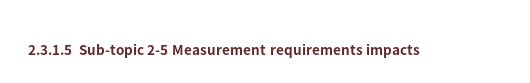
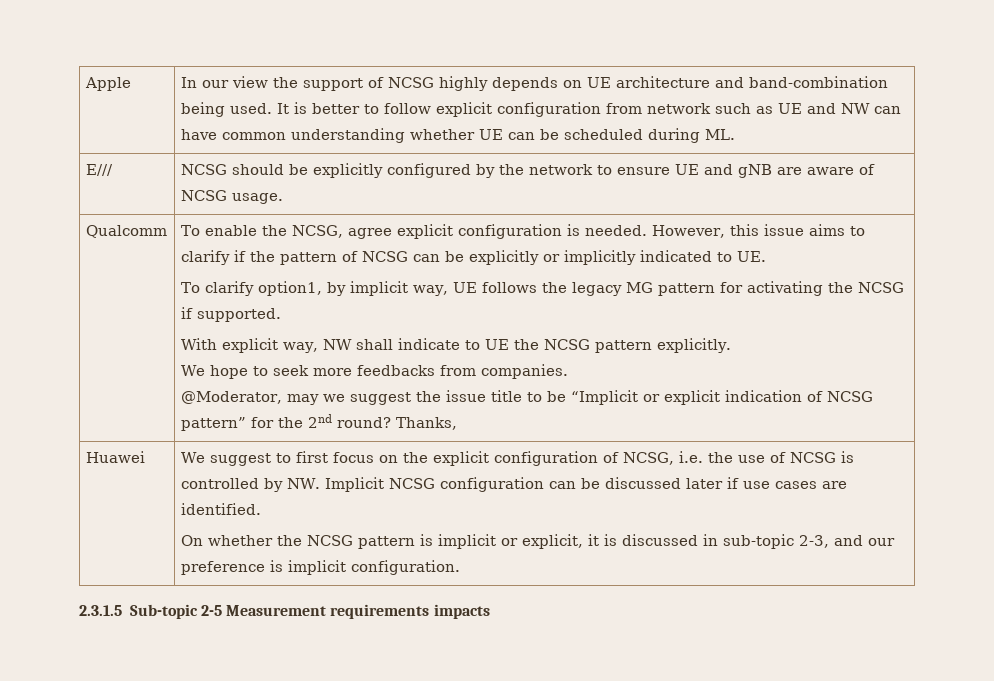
(28, 50) none -> [84,77,131,91] [180,76,888,91] [180,102,901,117] [180,128,735,143] [85,164,113,176] [180,163,875,178] [180,190,283,204] [85,225,167,238] [180,224,865,239] [180,250,766,265] [180,281,904,296] [180,307,281,322] [180,338,731,353] [180,364,568,379] [180,390,873,405] [180,414,457,431] [85,451,145,463] [180,451,854,466] [180,477,847,492] [180,503,261,515] [180,534,895,549] [180,560,460,575] Apple | In our view the support of NCSG highly depends on UE architecture and band-combination being used. It is better to follow explicit configuration from network such as UE and NW can have common understanding whether UE can be scheduled during ML. // E/// | NCSG should be explicitly configured by the network to ensure UE and gNB are aware of NCSG usage. // Qualcomm | To enable the NCSG, agree explicit configuration is needed. However, this issue aims to clarify if the pattern of NCSG can be explicitly or implicitly indicated to UE. // To clarify option1, by implicit way, UE follows the legacy MG pattern for activating the NCSG if supported. // With explicit way, NW shall indicate to UE the NCSG pattern explicitly. // We hope to seek more feedbacks from companies. // @Moderator, may we suggest the issue title to be “Implicit or explicit indication of NCSG pattern” for the 2nd round? Thanks, // Huawei | We suggest to first focus on the explicit configuration of NCSG, i.e. the use of NCSG is controlled by NW. Implicit NCSG configuration can be discussed later if use cases are identified. // On whether the NCSG pattern is implicit or explicit, it is discussed in sub-topic 2-3, and our preference is implicit configuration. //

